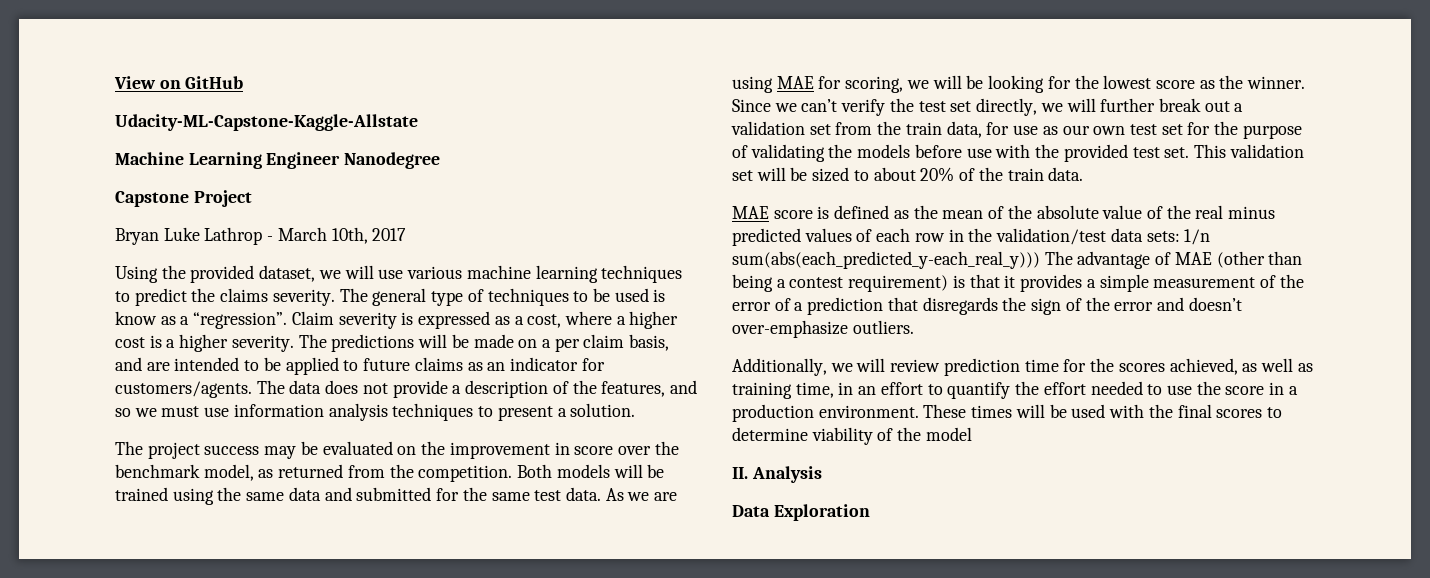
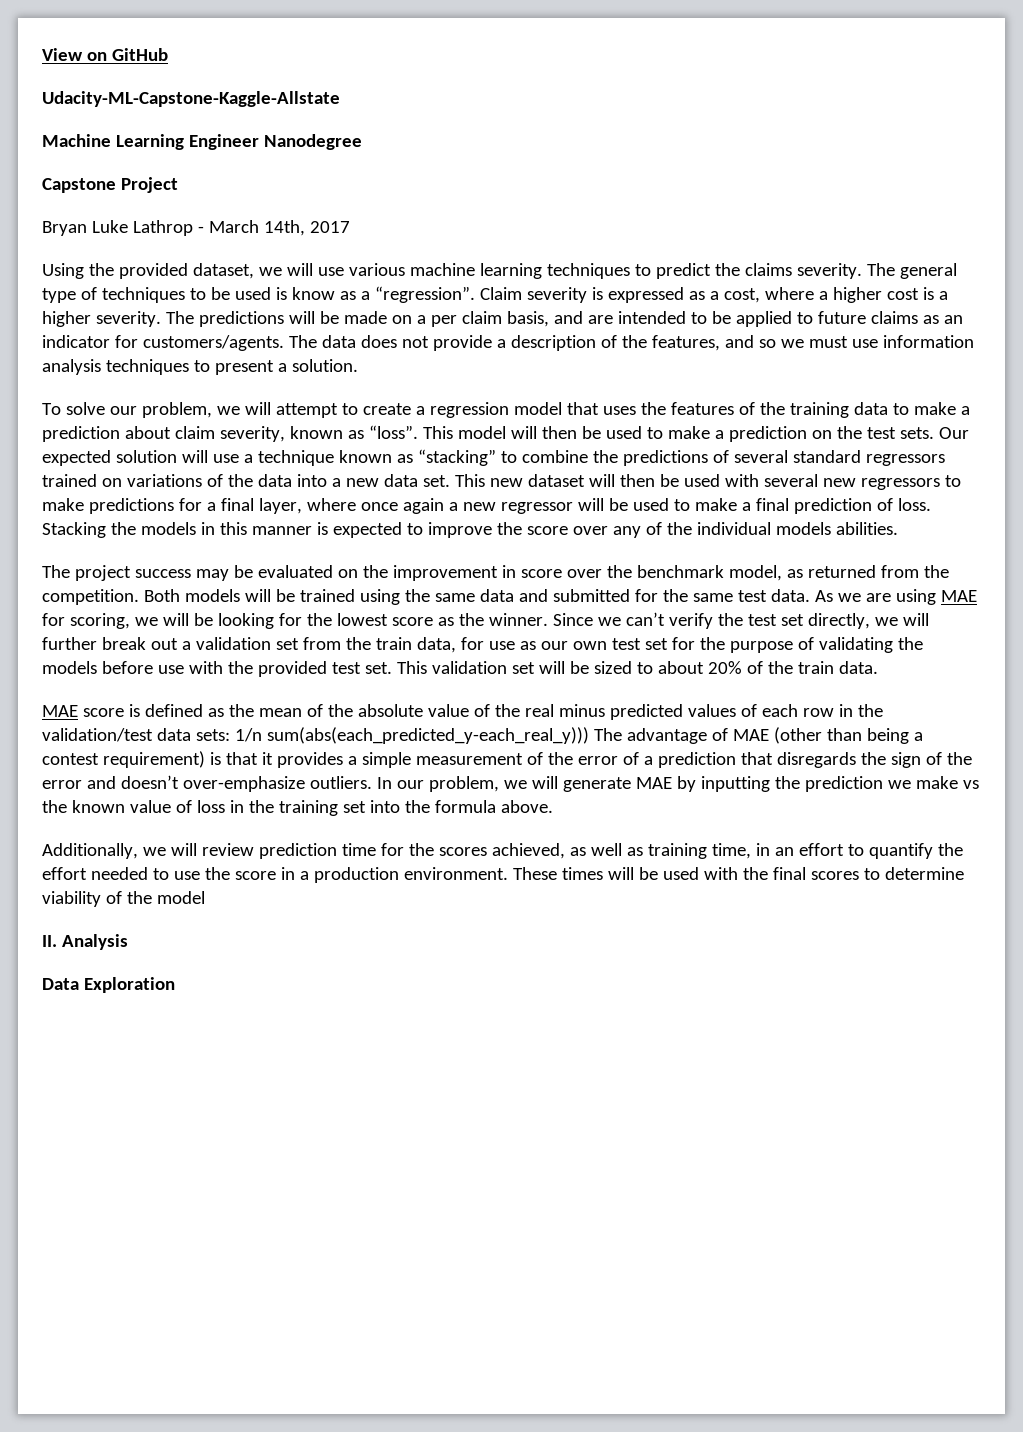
[331,227,368,244] 10th, -> [263,220,305,236] 14th,
(636, 410) none -> [42,402,970,418] [42,425,969,442] [42,449,945,466] [42,474,961,490] [42,498,931,514] [42,522,898,538] // To solve our problem, we will attempt to create a regression model that uses the features of the training data to make a prediction about claim severity, known as “loss”. This model will then be used to make a prediction on the test sets. Our expected solution will use a technique known as “stacking” to combine the predictions of several standard regressors trained on variations of the data into a new data set. This new dataset will then be used with several new regressors to make predictions for a final layer, where once again a new regressor will be used to make a final prediction of loss. Stacking the models in this manner is expected to improve the score over any of the individual models abilities.
(914, 327) none -> [376,776,979,792] [42,800,553,816] In our problem, we will generate MAE by inputting the prediction we make vs the known value of loss in the training set into the formula above.

